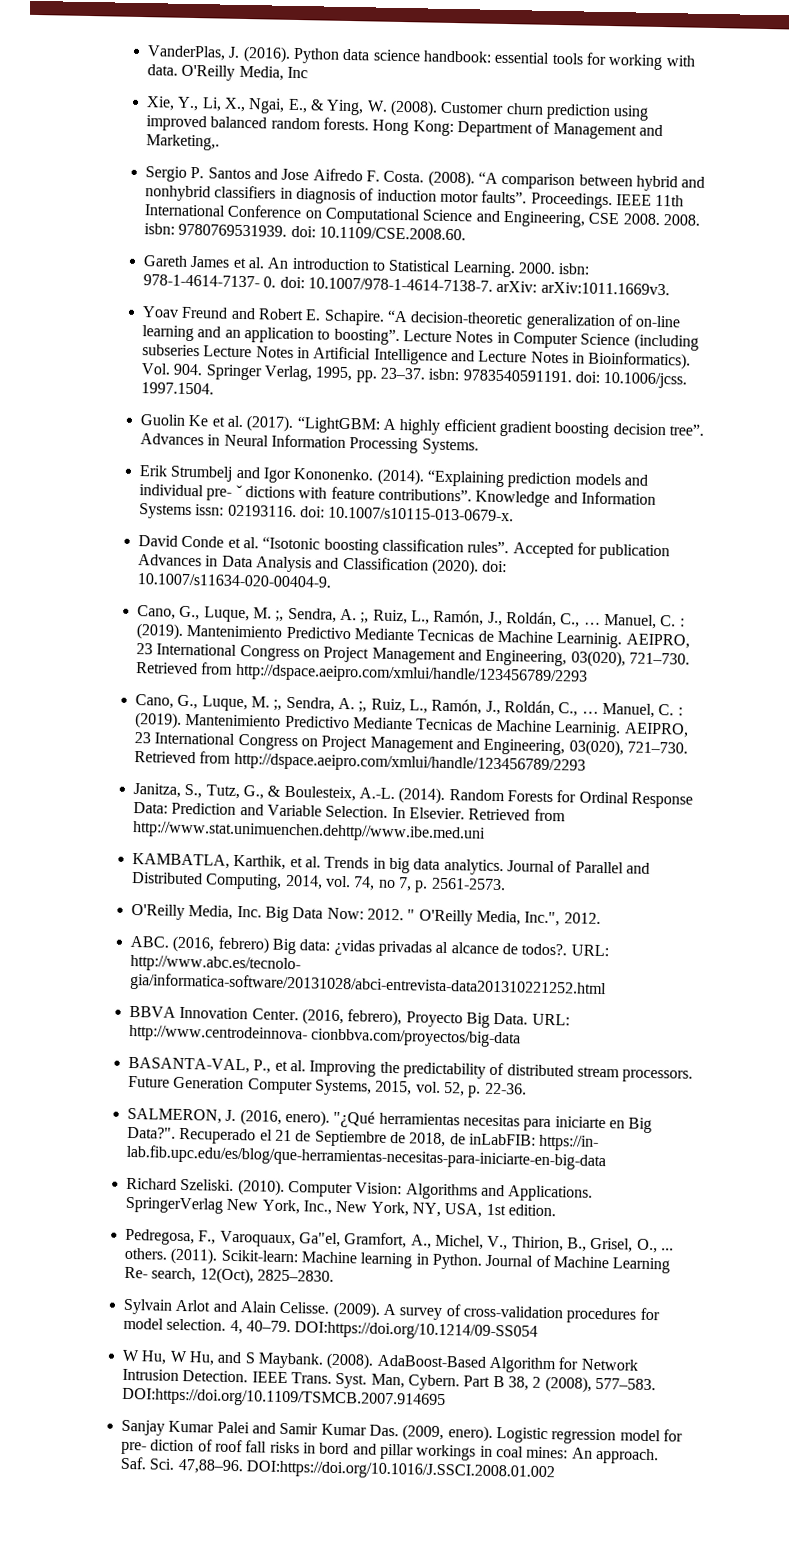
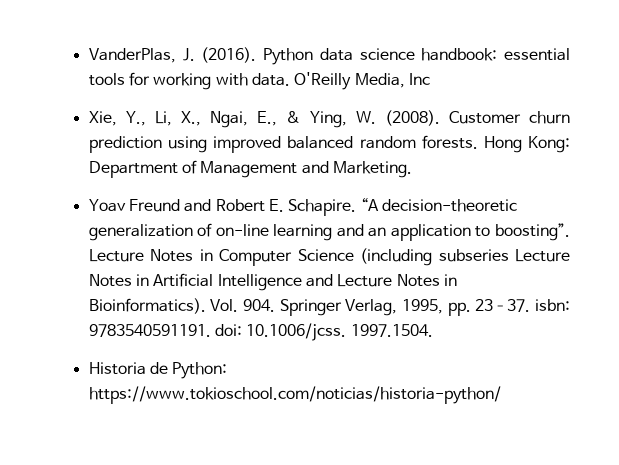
[146,134,221,151] [145,166,706,192] [145,185,685,210] [144,204,701,228] [144,223,467,241] [143,255,591,278] [143,274,670,296] Marketing,. // Sergio P. Santos and Jose Aifredo F. Costa. (2008). “A comparison between hybrid and nonhybrid classifiers in diagnosis of induction motor faults”. Proceedings. IEEE 11th International Conference on Computational Science and Engineering, CSE 2008. 2008. isbn: 9780769531939. doi: 10.1109/CSE.2008.60. // Gareth James et al. An introduction to Statistical Learning. 2000. isbn: 978-1-4614-7137- 0. doi: 10.1007/978-1-4614-7138-7. arXiv: arXiv:1011.1669v3. -> [333,161,413,178] Marketing.
[140,414,704,439] [140,433,479,455] [139,465,649,489] [139,484,657,507] [139,503,515,522] [138,535,671,561] [138,554,508,576] [137,573,332,588] [137,605,685,629] [136,623,690,649] [136,643,691,668] [136,662,588,686] [135,694,683,718] [135,712,689,738] [134,732,689,757] [134,751,586,775] [133,782,693,809] [133,801,566,822] [132,820,487,843] [132,852,650,876] [132,871,506,893] [131,903,601,927] [130,935,609,957] [130,954,302,974] [129,972,608,999] [129,1005,570,1028] [129,1024,522,1048] [128,1056,694,1083] [128,1075,527,1098] [127,1107,653,1134] [127,1126,600,1151] [126,1144,607,1171] [126,1177,594,1202] [125,1196,557,1218] [125,1228,674,1254] [124,1247,671,1274] [124,1266,335,1285] [123,1298,660,1324] [123,1317,539,1341] [122,1349,638,1374] [122,1368,656,1393] [122,1387,447,1410] [121,1419,683,1445] [121,1439,659,1465] [120,1456,556,1482] Guolin Ke et al. (2017). “LightGBM: A highly efficient gradient boosting decision tree”. Advances in Neural Information Processing Systems. // Erik Strumbelj and Igor Kononenko. (2014). “Explaining prediction models and individual pre- ˇ dictions with feature contributions”. Knowledge and Information Systems issn: 02193116. doi: 10.1007/s10115-013-0679-x. // David Conde et al. “Isotonic boosting classification rules”. Accepted for publication Advances in Data Analysis and Classification (2020). doi: 10.1007/s11634-020-00404-9. // Cano, G., Luque, M. ;, Sendra, A. ;, Ruiz, L., Ramón, J., Roldán, C., … Manuel, C. : (2019). Mantenimiento Predictivo Mediante Tecnicas de Machine Learninig. AEIPRO, 23 International Congress on Project Management and Engineering, 03(020), 721–730. Retrieved from http://dspace.aeipro.com/xmlui/handle/123456789/2293 // Cano, G., Luque, M. ;, Sendra, A. ;, Ruiz, L., Ramón, J., Roldán, C., … Manuel, C. : (2019). Mantenimiento Predictivo Mediante Tecnicas de Machine Learninig. AEIPRO, 23 International Congress on Project Management and Engineering, 03(020), 721–730. Retrieved from http://dspace.aeipro.com/xmlui/handle/123456789/2293 // Janitza, S., Tutz, G., & Boulesteix, A.-L. (2014). Random Forests for Ordinal Response Data: Prediction and Variable Selection. In Elsevier. Retrieved from http://www.stat.unimuenchen.dehttp//www.ibe.med.uni // KAMBATLA, Karthik, et al. Trends in big data analytics. Journal of Parallel and Distributed Computing, 2014, vol. 74, no 7, p. 2561-2573. // O'Reilly Media, Inc. Big Data Now: 2012. " O'Reilly Media, Inc.", 2012. // ABC. (2016, febrero) Big data: ¿vidas privadas al alcance de todos?. URL: http://www.abc.es/tecnolo- gia/informatica-software/20131028/abci-entrevista-data201310221252.html // BBVA Innovation Center. (2016, febrero), Proyecto Big Data. URL: http://www.centrodeinnova- cionbbva.com/proyectos/big-data // BASANTA-VAL, P., et al. Improving the predictability of distributed stream processors. Future Generation Computer Systems, 2015, vol. 52, p. 22-36. // SALMERON, J. (2016, enero). "¿Qué herramientas necesitas para iniciarte en Big Data?". Recuperado el 21 de Septiembre de 2018, de inLabFIB: https://in- lab.fib.upc.edu/es/blog/que-herramientas-necesitas-para-iniciarte-en-big-data // Richard Szeliski. (2010). Computer Vision: Algorithms and Applications. SpringerVerlag New York, Inc., New York, NY, USA, 1st edition. // Pedregosa, F., Varoquaux, Ga"el, Gramfort, A., Michel, V., Thirion, B., Grisel, O., ... others. (2011). Scikit-learn: Machine learning in Python. Journal of Machine Learning Re- search, 12(Oct), 2825–2830. // Sylvain Arlot and Alain Celisse. (2009). A survey of cross-validation procedures for model selection. 4, 40–79. DOI:https://doi.org/10.1214/09-SS054 // W Hu, W Hu, and S Maybank. (2008). AdaBoost-Based Algorithm for Network Intrusion Detection. IEEE Trans. Syst. Man, Cybern. Part B 38, 2 (2008), 577–583. DOI:https://doi.org/10.1109/TSMCB.2007.914695 // Sanjay Kumar Palei and Samir Kumar Das. (2009, enero). Logistic regression model for pre- diction of roof fall risks in bord and pillar workings in coal mines: An approach. Saf. Sci. 47,88–96. DOI:https://doi.org/10.1016/J.SSCI.2008.01.002 -> [88,362,228,379] [88,386,501,404] Historia de Python: https://www.tokioschool.com/noticias/historia-python/

